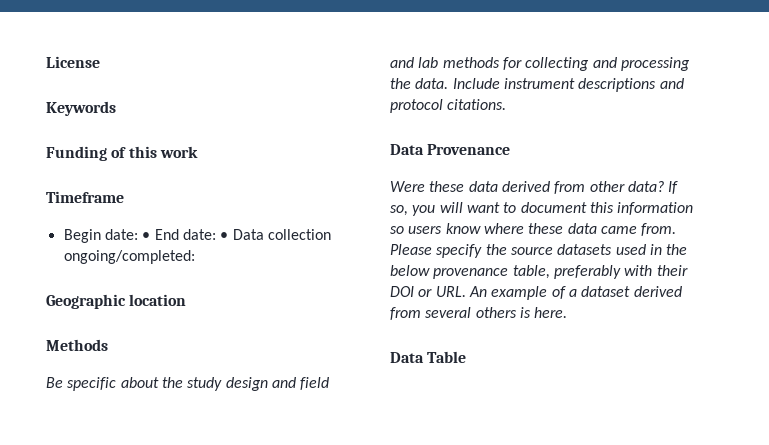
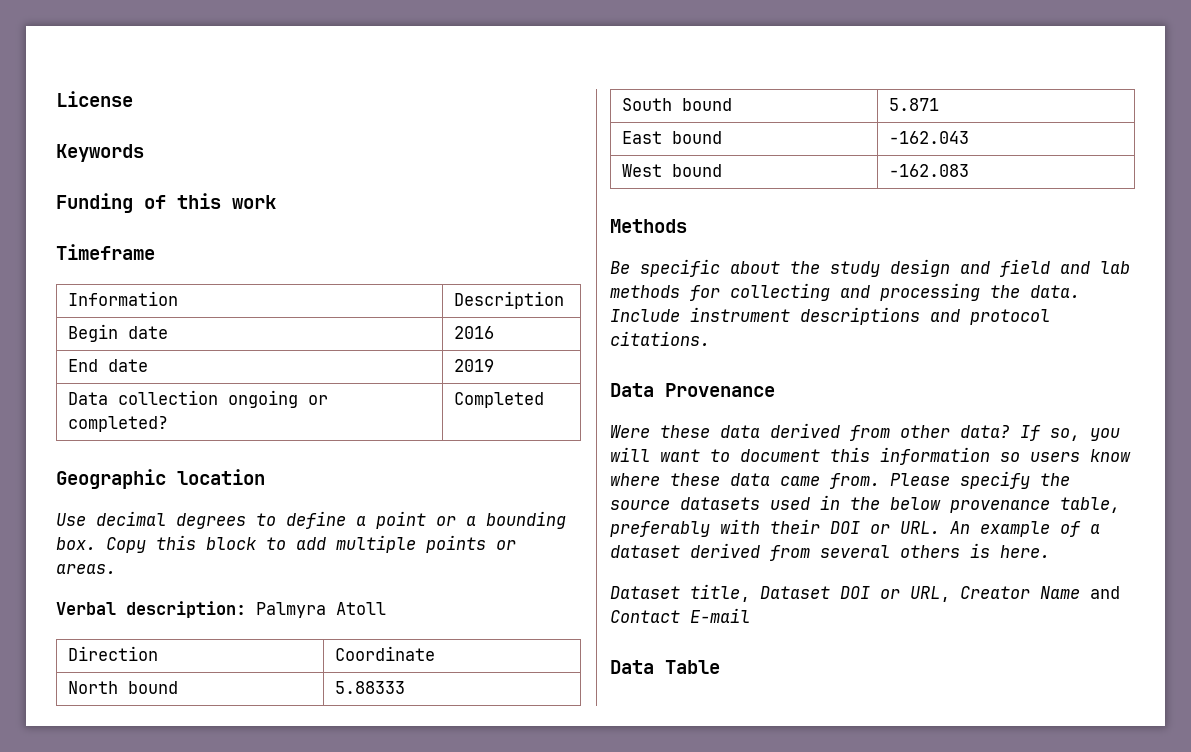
[63,229,331,243] [63,250,195,264] [46,294,187,309] // Begin date: • End date: • Data collection ongoing/completed: // Geographic location -> [68,291,179,306] [454,291,565,309] [68,324,169,342] [454,326,495,339] [68,359,149,372] [454,359,495,372] [68,390,329,408] [68,416,169,432] [454,392,545,408] [56,469,265,489] [56,511,566,529] [56,535,516,553] [56,564,116,574] [56,601,386,618] [68,646,159,661] [335,646,436,661] [68,681,179,694] [335,681,406,694] [622,98,733,111] [889,98,940,111] [622,131,723,144] [889,131,970,144] [622,164,723,177] [889,164,970,177] // Information | Description // Begin date | 2016 // End date | 2019 // Data collection ongoing or completed? | Completed // Geographic location // Use decimal degrees to define a point or a bounding box. Copy this block to add multiple points or areas. // Verbal description: Palmyra Atoll // Direction | Coordinate // North bound | 5.88333 // South bound | 5.871 // East bound | -162.043 // West bound | -162.083
(568, 312) none -> [610,584,1120,602] [610,608,750,623] // Dataset title, Dataset DOI or URL, Creator Name and Contact E-mail

